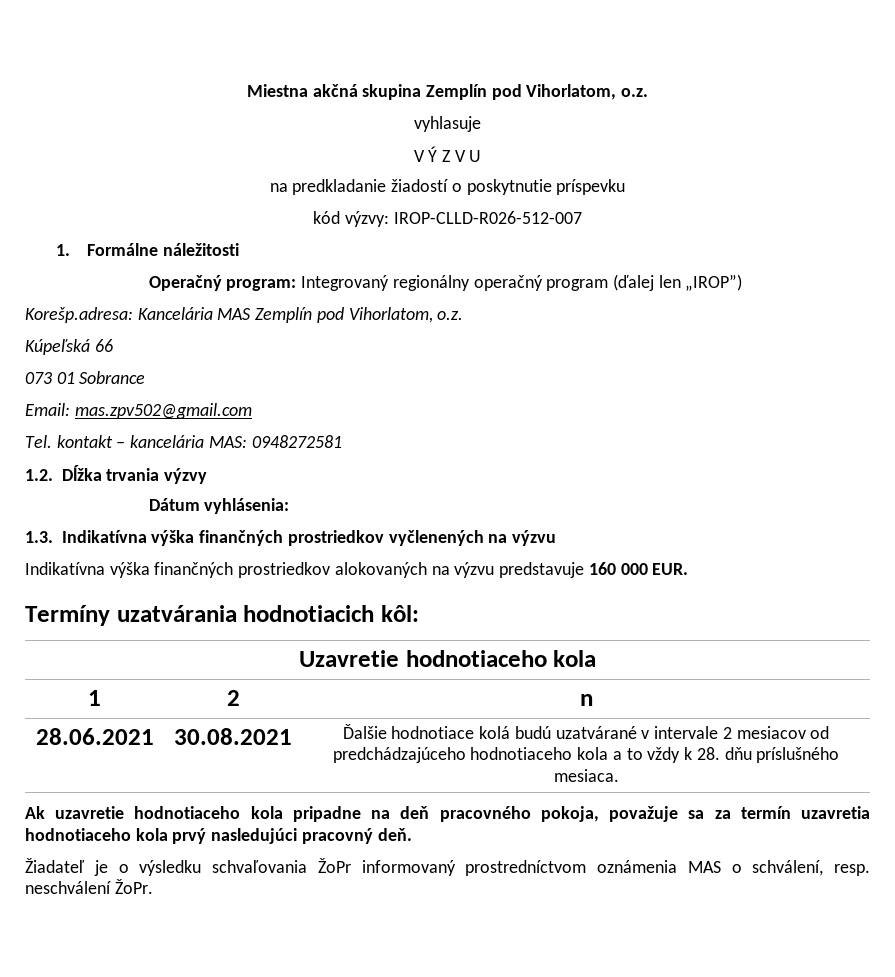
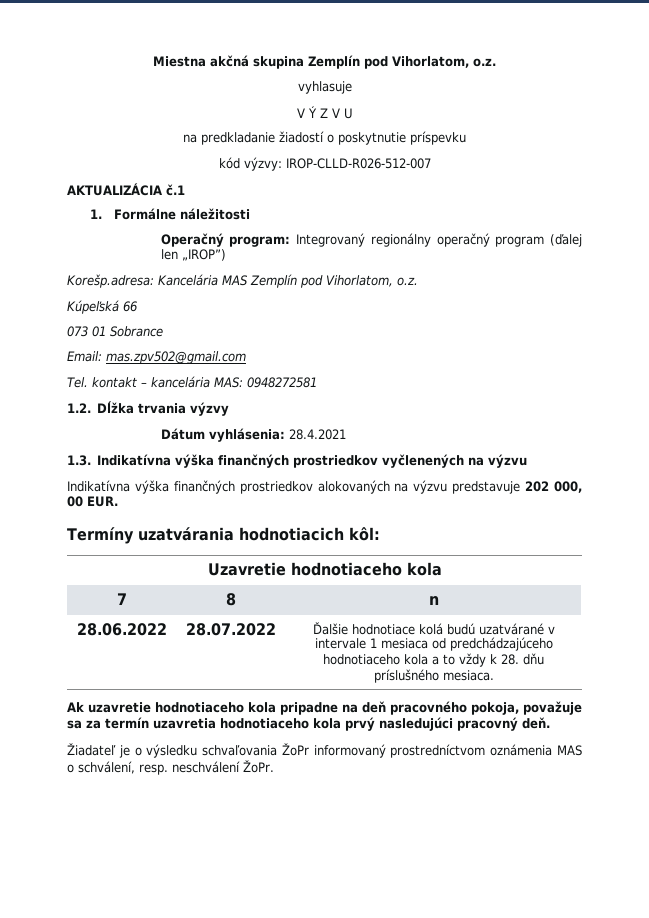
(582, 217) none -> [67,183,185,196] // AKTUALIZÁCIA č.1
(290, 506) none -> [288,429,346,440] 28.4.2021
[588,562,648,575] 160 000 -> [525,481,583,493] [67,496,83,507] 202 000, 00
[88,690,101,706] [226,690,240,706] 1 | 2 -> [117,593,127,605] [226,593,236,606] 7 | 8
[35,728,154,745] [174,728,292,745] 28.06.2021 | 30.08.2021 -> [77,623,167,636] [186,623,276,636] 28.06.2022 | 28.07.2022
[722,726,806,739] 2 mesiacov -> [369,638,428,649] 1 mesiaca

